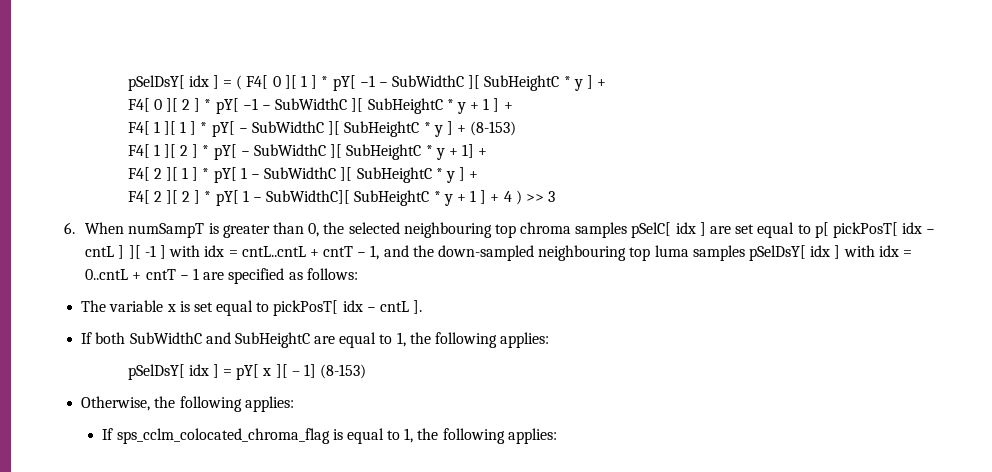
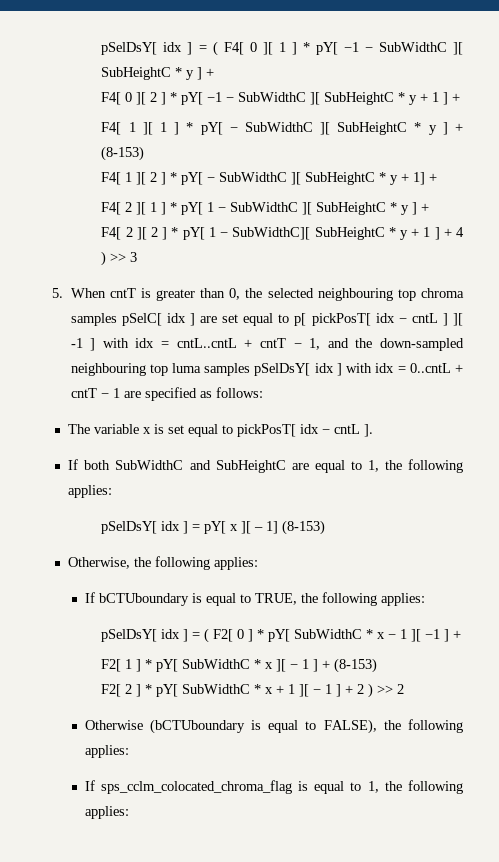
[64,222,205,238] 6. When numSampT -> [52,288,136,298] 5. When cntT
(294, 404) none -> [84,592,425,606] [101,628,462,643] [101,658,378,673] [101,683,405,698] [84,719,463,734] [84,745,129,758] // If bCTUboundary is equal to TRUE, the following applies: // pSelDsY[ idx ] = ( F2[ 0 ] * pY[ SubWidthC * x − 1 ][ −1 ] + // F2[ 1 ] * pY[ SubWidthC * x ][ − 1 ] + (8-153) // F2[ 2 ] * pY[ SubWidthC * x + 1 ][ − 1 ] + 2 ) >> 2 // Otherwise (bCTUboundary is equal to FALSE), the following applies:

